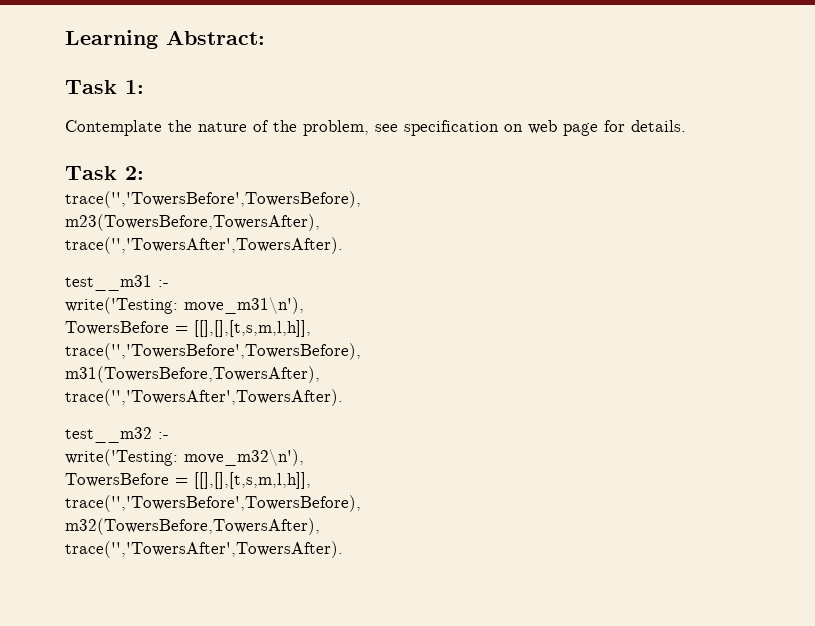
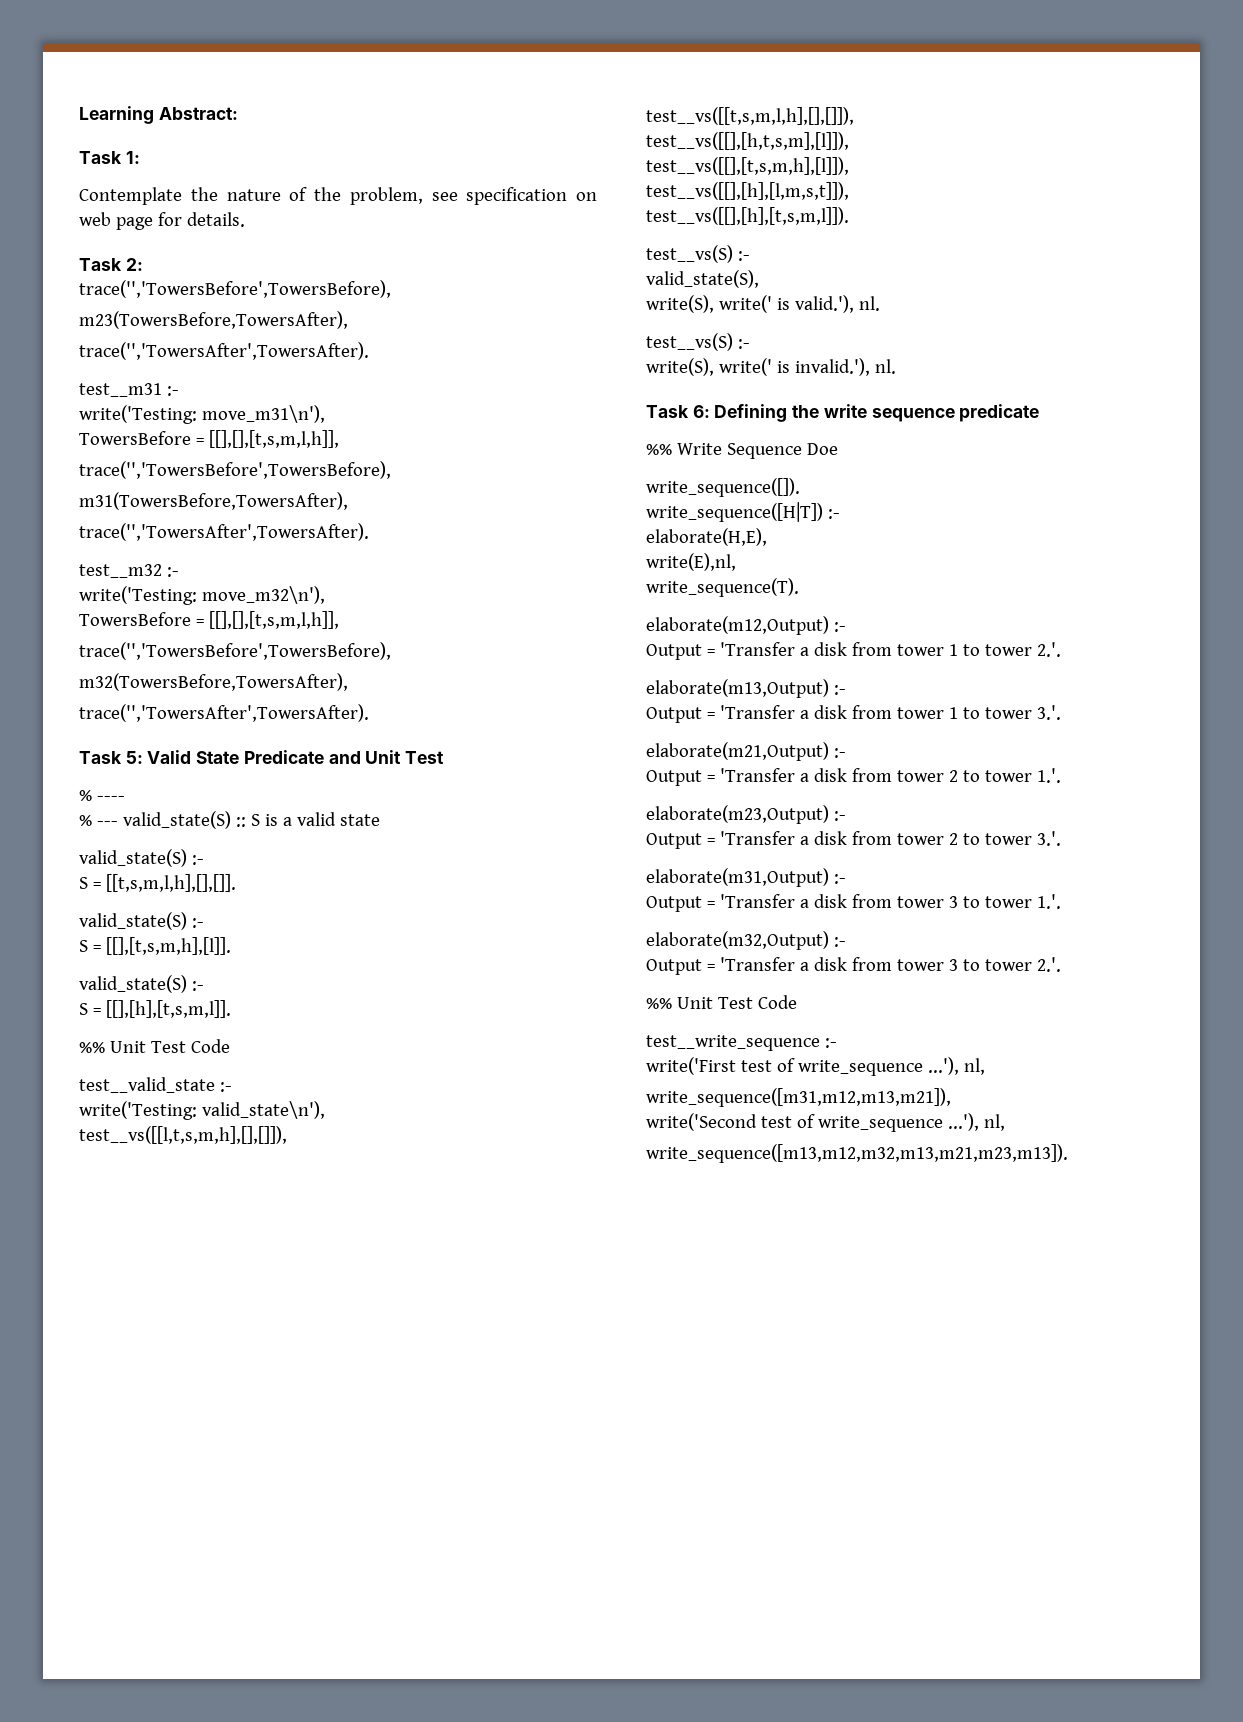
(343, 549) none -> [79,750,445,764] [79,790,125,801] [79,811,380,829] [79,849,204,867] [79,874,236,892] [79,912,204,930] [79,937,231,955] [79,975,204,993] [79,1000,231,1018] [79,1039,230,1053] [79,1077,232,1093] [79,1101,325,1120] [79,1126,287,1144] [646,107,854,125] [646,132,849,150] [646,157,849,175] [646,182,849,200] [646,207,849,225] [646,245,750,263] [646,270,759,288] [646,295,880,313] [646,333,750,351] [646,358,896,376] [646,404,1040,422] [646,443,838,459] [646,478,800,497] [646,502,840,522] [646,528,767,546] [646,553,736,571] [646,578,799,597] [646,616,846,635] [646,642,1061,660] [646,679,846,698] [646,705,1061,723] [646,742,846,761] [646,768,1061,786] [646,805,846,824] [646,831,1061,849] [646,868,846,887] [646,894,1061,912] [646,931,846,950] [646,957,1061,975] [646,995,797,1009] [646,1035,837,1051] [646,1057,985,1076] [646,1088,951,1107] [646,1113,1005,1132] [646,1144,1068,1163] // Task 5: Valid State Predicate and Unit Test // % ---- // % --- valid_state(S) :: S is a valid state // valid_state(S) :- // S = [[t,s,m,l,h],[],[]]. // valid_state(S) :- // S = [[],[t,s,m,h],[l]]. // valid_state(S) :- // S = [[],[h],[t,s,m,l]]. // %% Unit Test Code // test__valid_state :- // write('Testing: valid_state\n'), // test__vs([[l,t,s,m,h],[],[]]), // test__vs([[t,s,m,l,h],[],[]]), // test__vs([[],[h,t,s,m],[l]]), // test__vs([[],[t,s,m,h],[l]]), // test__vs([[],[h],[l,m,s,t]]), // test__vs([[],[h],[t,s,m,l]]). // test__vs(S) :- // valid_state(S), // write(S), write(' is valid.'), nl. // test__vs(S) :- // write(S), write(' is invalid.'), nl. // Task 6: Defining the write sequence predicate // %% Write Sequence Doe // write_sequence([]). // write_sequence([H|T]) :- // elaborate(H,E), // write(E),nl, // write_sequence(T). // elaborate(m12,Output) :- // Output = 'Transfer a disk from tower 1 to tower 2.'. // elaborate(m13,Output) :- // Output = 'Transfer a disk from tower 1 to tower 3.'. // elaborate(m21,Output) :- // Output = 'Transfer a disk from tower 2 to tower 1.'. // elaborate(m23,Output) :- // Output = 'Transfer a disk from tower 2 to tower 3.'. // elaborate(m31,Output) :- // Output = 'Transfer a disk from tower 3 to tower 1.'. // elaborate(m32,Output) :- // Output = 'Transfer a disk from tower 3 to tower 2.'. // %% Unit Test Code // test__write_sequence :- // write('First test of write_sequence ...'), nl, // write_sequence([m31,m12,m13,m21]), // write('Second test of write_sequence ...'), nl, // write_sequence([m13,m12,m32,m13,m21,m23,m13]).

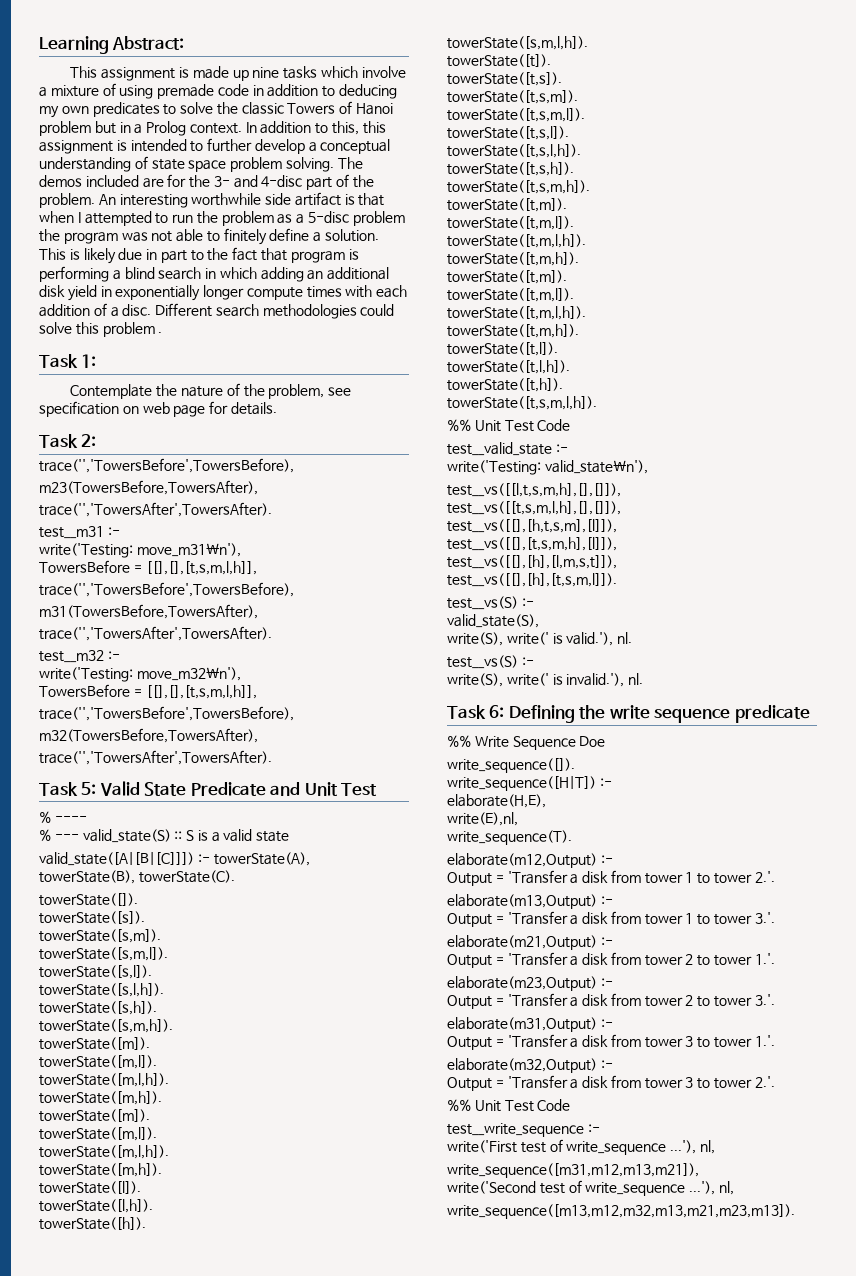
(238, 113) none -> [70,66,406,81] [39,83,398,99] [39,101,394,118] [39,121,386,136] [39,138,391,154] [39,156,363,172] [39,174,374,190] [39,192,385,208] [39,211,405,226] [39,228,380,245] [39,247,359,264] [39,266,390,282] [39,285,408,301] [39,303,395,319] [39,322,163,337] // This assignment is made up nine tasks which involve a mixture of using premade code in addition to deducing my own predicates to solve the classic Towers of Hanoi problem but in a Prolog context. In addition to this, this assignment is intended to further develop a conceptual understanding of state space problem solving. The demos included are for the 3- and 4-disc part of the problem. An interesting worthwhile side artifact is that when I attempted to run the problem as a 5-disc problem the program was not able to finitely define a solution. This is likely due in part to the fact that program is performing a blind search in which adding an additional disk yield in exponentially longer compute times with each addition of a disc. Different search methodologies could solve this problem .
[79,849,204,867] [79,874,236,892] [79,912,204,930] [79,937,231,955] [79,975,204,993] [79,1000,231,1018] valid_state(S) :- // S = [[t,s,m,l,h],[],[]]. // valid_state(S) :- // S = [[],[t,s,m,h],[l]]. // valid_state(S) :- // S = [[],[h],[t,s,m,l]]. -> [39,852,310,866] [39,870,235,884] [39,893,138,906] [39,911,145,924] [39,929,161,943] [39,947,168,961] [39,965,152,979] [39,983,164,997] [39,1001,157,1015] [39,1019,173,1033] [39,1037,150,1050] [39,1055,157,1069] [39,1073,169,1087] [39,1091,162,1105] [39,1109,150,1122] [39,1127,157,1141] [39,1145,169,1159] [39,1163,162,1177] [39,1181,141,1194] [39,1199,153,1213] [39,1217,146,1230] [447,36,588,50] [447,54,551,67] [447,72,562,86] [447,90,578,104] [447,108,585,122] [447,126,569,140] [447,144,581,158] [447,162,574,176] [447,180,590,194] [447,198,567,212] [447,216,574,230] [447,234,586,248] [447,252,579,266] [447,270,567,284] [447,288,574,302] [447,306,586,320] [447,324,579,338] [447,342,558,356] [447,360,570,374] [447,378,563,392] [447,396,597,410] valid_state([A|[B|[C]]]) :- towerState(A), towerState(B), towerState(C). // towerState([]). // towerState([s]). // towerState([s,m]). // towerState([s,m,l]). // towerState([s,l]). // towerState([s,l,h]). // towerState([s,h]). // towerState([s,m,h]). // towerState([m]). // towerState([m,l]). // towerState([m,l,h]). // towerState([m,h]). // towerState([m]). // towerState([m,l]). // towerState([m,l,h]). // towerState([m,h]). // towerState([l]). // towerState([l,h]). // towerState([h]). // towerState([s,m,l,h]). // towerState([t]). // towerState([t,s]). // towerState([t,s,m]). // towerState([t,s,m,l]). // towerState([t,s,l]). // towerState([t,s,l,h]). // towerState([t,s,h]). // towerState([t,s,m,h]). // towerState([t,m]). // towerState([t,m,l]). // towerState([t,m,l,h]). // towerState([t,m,h]). // towerState([t,m]). // towerState([t,m,l]). // towerState([t,m,l,h]). // towerState([t,m,h]). // towerState([t,l]). // towerState([t,l,h]). // towerState([t,h]). // towerState([t,s,m,l,h]).

